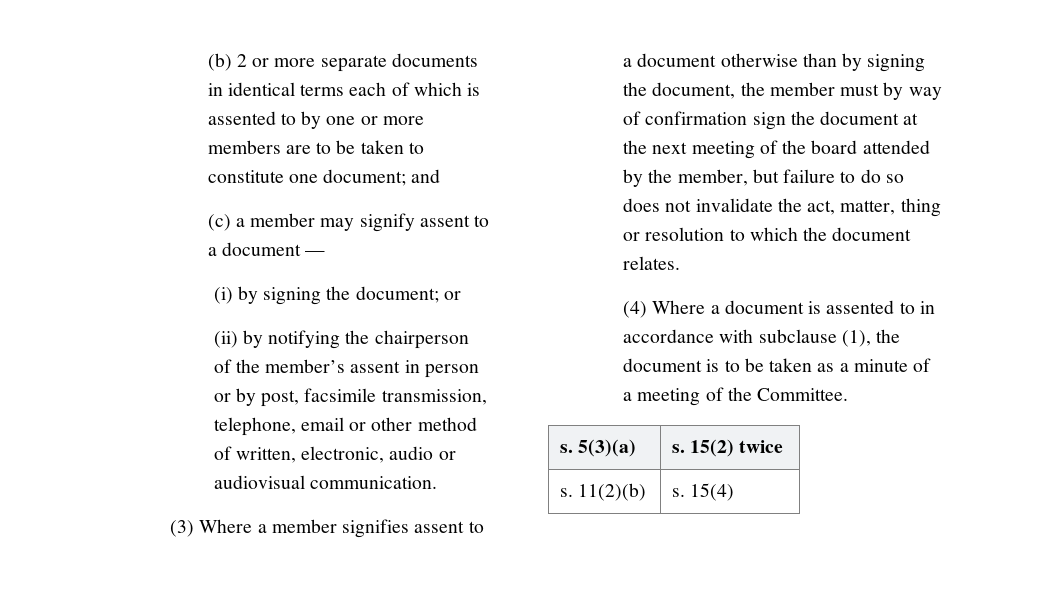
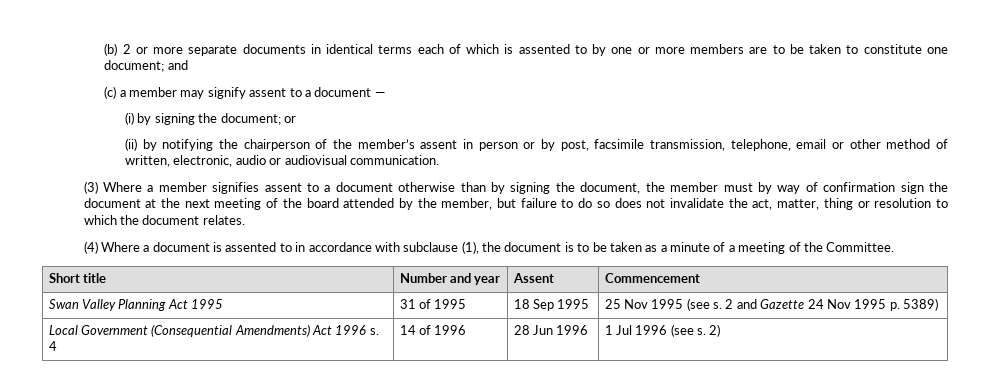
[559,439,637,457] [671,439,784,457] [559,483,647,501] [671,483,735,501] s. 5(3)(a) | s. 15(2) twice // s. 11(2)(b) | s. 15(4) -> [48,273,106,283] [399,273,501,285] [512,273,554,283] [604,273,700,283] [48,299,224,311] [399,299,467,309] [513,299,590,311] [604,298,939,311] [48,324,379,337] [48,341,57,351] [399,325,467,335] [513,325,589,335] [604,324,721,337] Short title | Number and year | Assent | Commencement // Swan Valley Planning Act 1995 | 31 of 1995 | 18 Sep 1995 | 25 Nov 1995 (see s. 2 and Gazette 24 Nov 1995 p. 5389) // Local Government (Consequential Amendments) Act 1996 s. 4 | 14 of 1996 | 28 Jun 1996 | 1 Jul 1996 (see s. 2)

